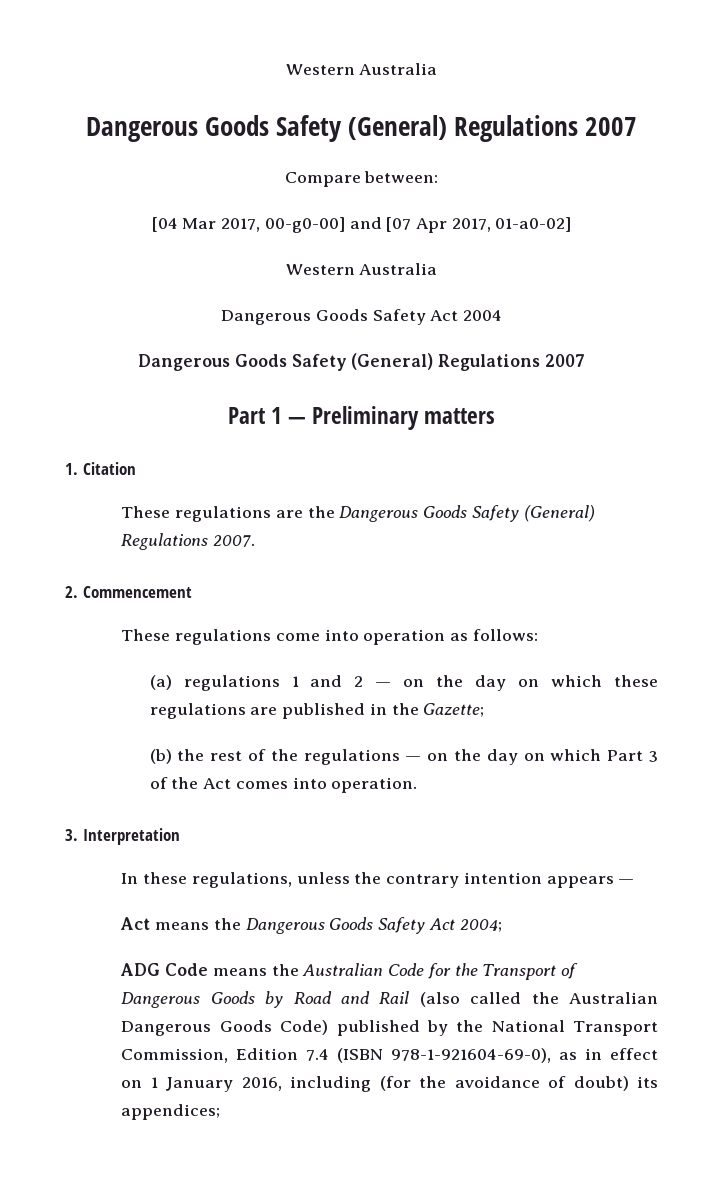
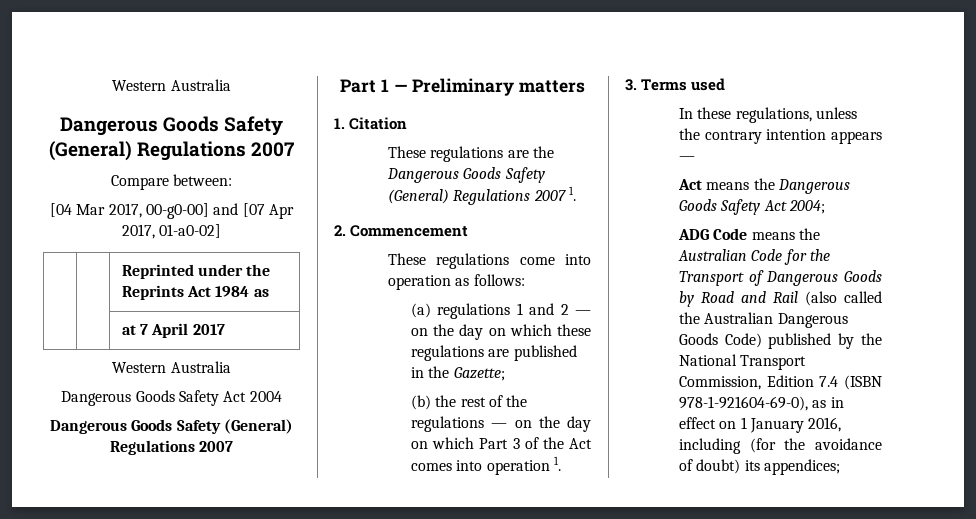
(572, 224) none -> [121,264,271,279] [121,285,269,300] [121,323,225,338] // | | Reprinted under the Reprints Act 1984 as // | | at 7 April 2017
[213,535,256,547] 2007. -> [533,186,576,201] 2007 1.
[331,777,418,793] operation. -> [486,456,562,475] operation 1.
[82,828,180,845] Interpretation -> [641,78,726,91] Terms used

